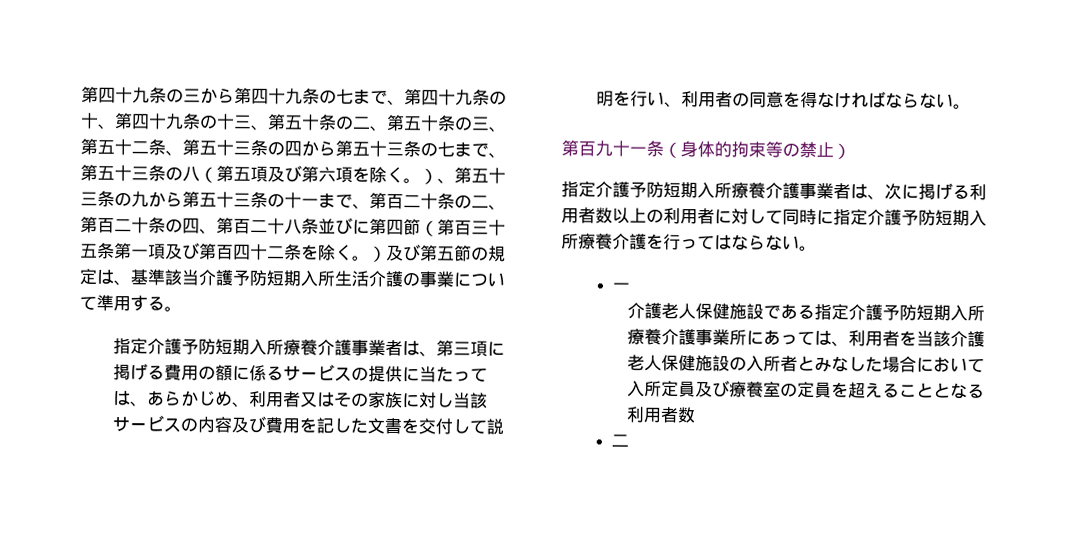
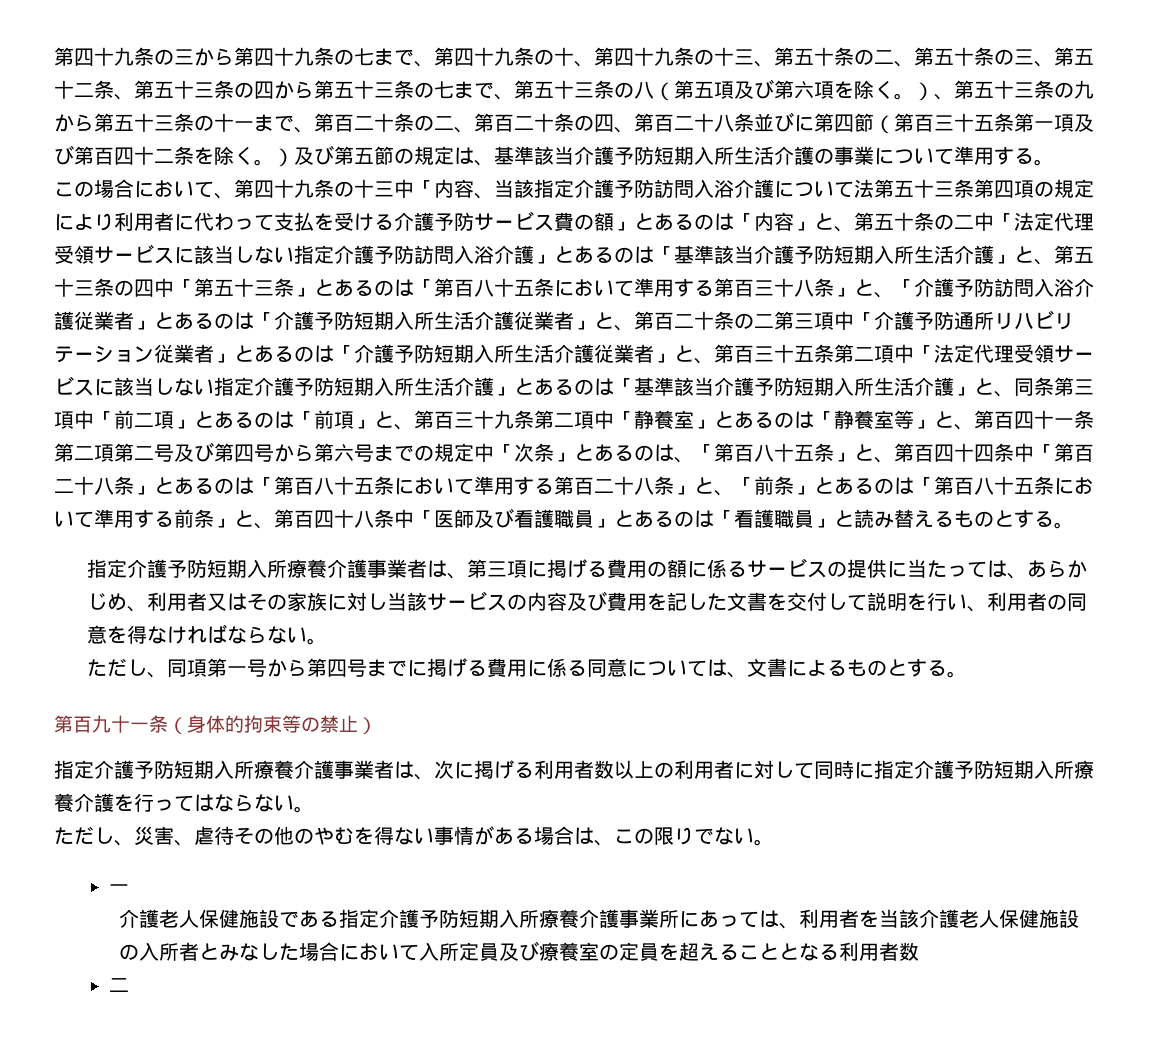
(182, 309) none -> [54,179,1094,199] [54,211,1094,232] [54,244,1094,265] [54,278,1094,298] [54,310,1074,331] [54,344,1094,364] [54,376,1094,397] [54,410,1094,430] [54,442,1094,463] [54,476,1094,496] [54,508,1074,529] // この場合において、第四十九条の十三中「内容、当該指定介護予防訪問入浴介護について法第五十三条第四項の規定により利用者に代わって支払を受ける介護予防サービス費の額」とあるのは「内容」と、第五十条の二中「法定代理受領サービスに該当しない指定介護予防訪問入浴介護」とあるのは「基準該当介護予防短期入所生活介護」と、第五十三条の四中「第五十三条」とあるのは「第百八十五条において準用する第百三十八条」と、「介護予防訪問入浴介護従業者」とあるのは「介護予防短期入所生活介護従業者」と、第百二十条の二第三項中「介護予防通所リハビリテーション従業者」とあるのは「介護予防短期入所生活介護従業者」と、第百三十五条第二項中「法定代理受領サービスに該当しない指定介護予防短期入所生活介護」とあるのは「基準該当介護予防短期入所生活介護」と、同条第三項中「前二項」とあるのは「前項」と、第百三十九条第二項中「静養室」とあるのは「静養室等」と、第百四十一条第二項第二号及び第四号から第六号までの規定中「次条」とあるのは、「第百八十五条」と、第百四十四条中「第百二十八条」とあるのは「第百八十五条において準用する第百二十八条」と、「前条」とあるのは「第百八十五条において準用する前条」と、第百四十八条中「医師及び看護職員」とあるのは「看護職員」と読み替えるものとする。
(971, 106) none -> [86,658,967,678] // ただし、同項第一号から第四号までに掲げる費用に係る同意については、文書によるものとする。
(817, 248) none -> [54,826,774,846] // ただし、災害、虐待その他のやむを得ない事情がある場合は、この限りでない。

